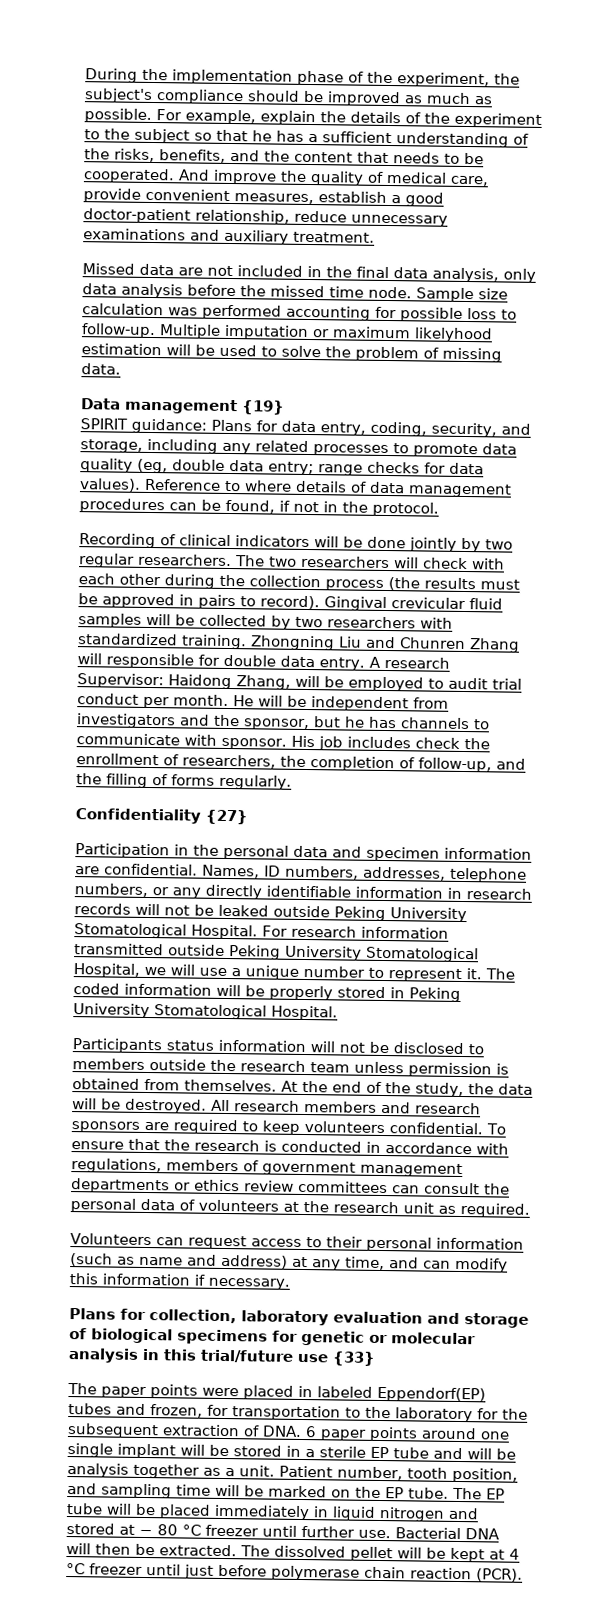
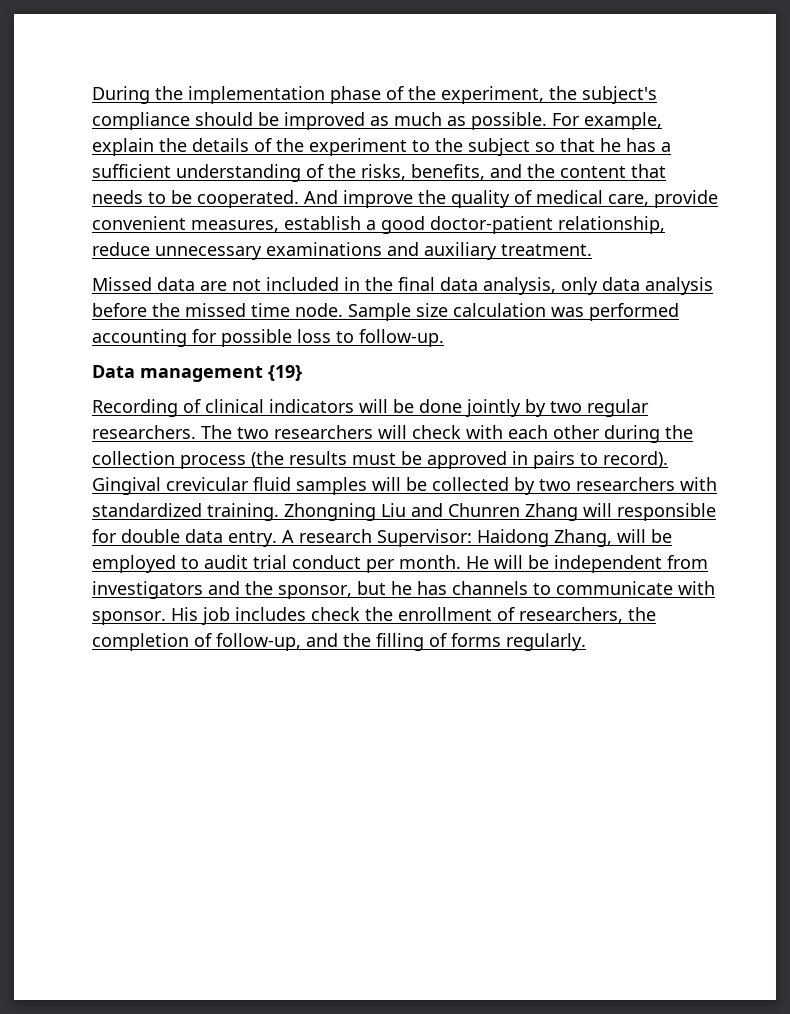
[159,324,493,343] [81,343,502,363] [81,363,121,375] [81,398,285,415] [80,418,531,438] [80,438,517,458] [80,458,484,476] [79,478,512,498] [79,498,439,517] Multiple imputation or maximum likelyhood estimation will be used to solve the problem of missing data. // Data management {19} // SPIRIT guidance: Plans for data entry, coding, security, and storage, including any related processes to promote data quality (eg, double data entry; range checks for data values). Reference to where details of data management procedures can be found, if not in the protocol. -> [92,365,302,382] // Data management {19}
[75,808,248,825] [75,843,532,862] [75,863,527,883] [74,883,532,900] [74,903,467,923] [74,923,449,940] [74,943,479,963] [73,963,515,982] [73,983,461,1002] [73,1003,338,1021] [72,1038,484,1055] [72,1058,509,1078] [72,1078,533,1098] [72,1098,481,1115] [71,1119,506,1135] [71,1138,509,1155] [71,1158,463,1178] [71,1178,510,1195] [70,1198,530,1218] [70,1233,524,1252] [70,1253,508,1273] [69,1273,290,1290] [69,1308,529,1328] [69,1328,476,1346] [68,1348,376,1366] [67,1383,486,1403] [68,1403,528,1423] [67,1423,510,1442] [67,1443,516,1460] [67,1463,518,1483] [67,1483,505,1500] [66,1503,479,1522] [66,1523,500,1540] [66,1543,520,1563] [66,1563,523,1582] // Confidentiality {27} // Participation in the personal data and specimen information are confidential. Names, ID numbers, addresses, telephone numbers, or any directly identifiable information in research records will not be leaked outside Peking University Stomatological Hospital. For research information transmitted outside Peking University Stomatological Hospital, we will use a unique number to represent it. The coded information will be properly stored in Peking University Stomatological Hospital. // Participants status information will not be disclosed to members outside the research team unless permission is obtained from themselves. At the end of the study, the data will be destroyed. All research members and research sponsors are required to keep volunteers confidential. To ensure that the research is conducted in accordance with regulations, members of government management departments or ethics review committees can consult the personal data of volunteers at the research unit as required. // Volunteers can request access to their personal information (such as name and address) at any time, and can modify this information if necessary. // Plans for collection, laboratory evaluation and storage of biological specimens for genetic or molecular analysis in this trial/future use {33} // The paper points were placed in labeled Eppendorf(EP) tubes and frozen, for transportation to the laboratory for the subsequent extraction of DNA. 6 paper points around one single implant will be stored in a sterile EP tube and will be analysis together as a unit. Patient number, tooth position, and sampling time will be marked on the EP tube. The EP tube will be placed immediately in liquid nitrogen and stored at − 80 °C freezer until further use. Bacterial DNA will then be extracted. The dissolved pellet will be kept at 4 °C freezer until just before polymerase chain reaction (PCR). -> (586, 642) none

